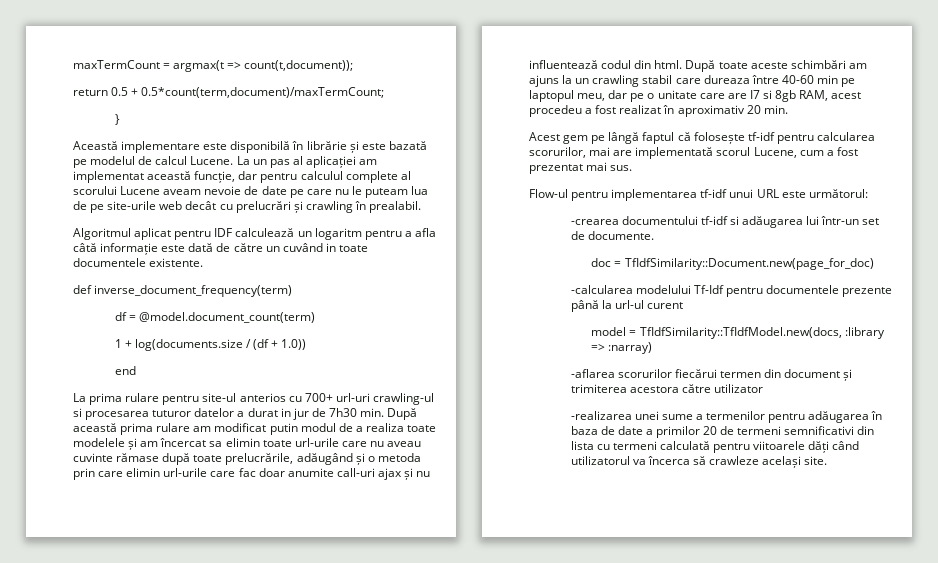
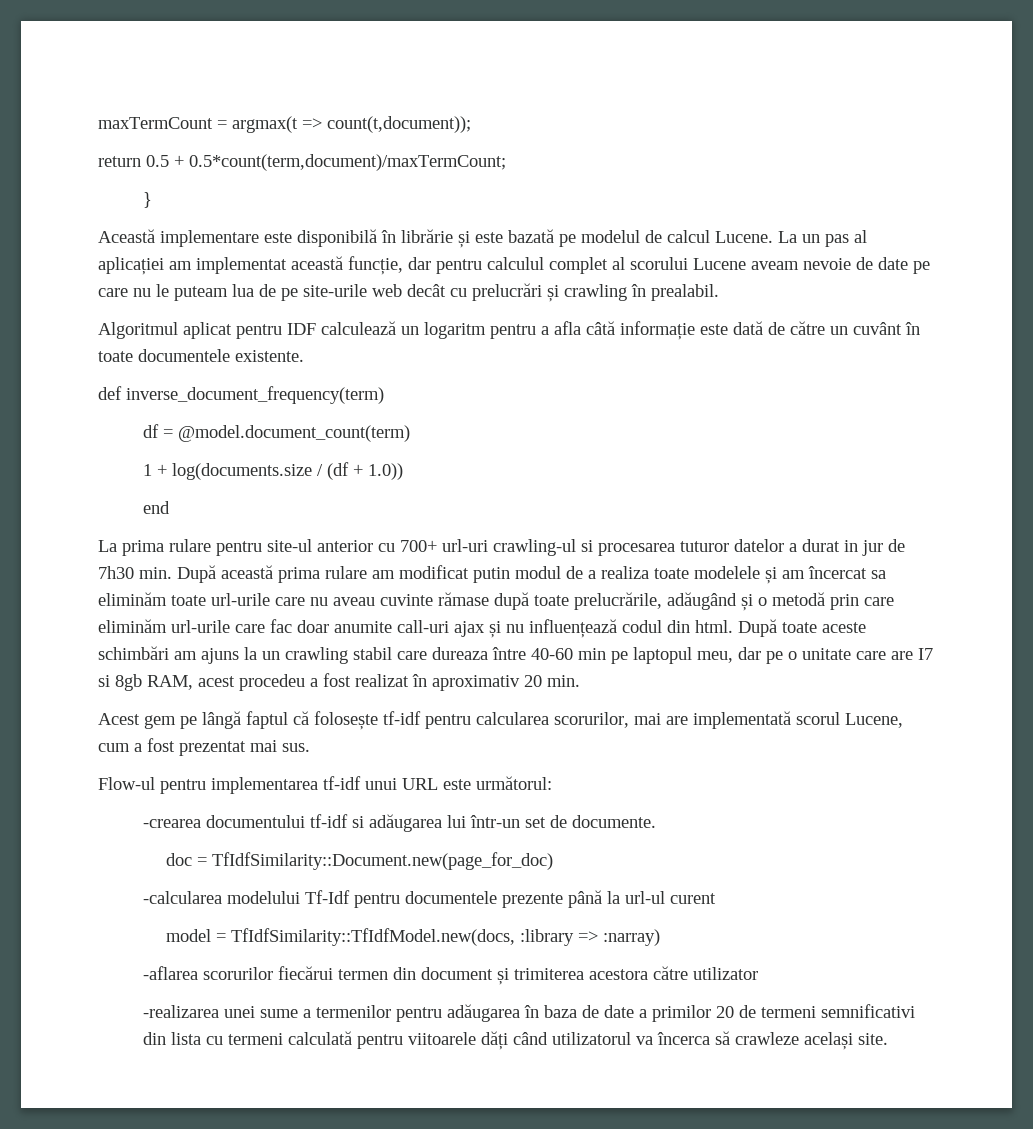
[345,171,398,183] complete -> [549,257,608,274] complet
[282,243,336,252] cuvând in -> [853,322,920,335] cuvânt în
[239,393,286,402] anterios -> [317,540,373,552] anterior
[225,438,260,447] elimin -> [98,592,167,606] eliminăm
[377,453,421,462] metoda -> [772,592,825,606] metodă
[126,468,161,477] elimin -> [98,619,167,633] eliminăm
[529,60,598,69] influentează -> [529,619,617,638] influențează

